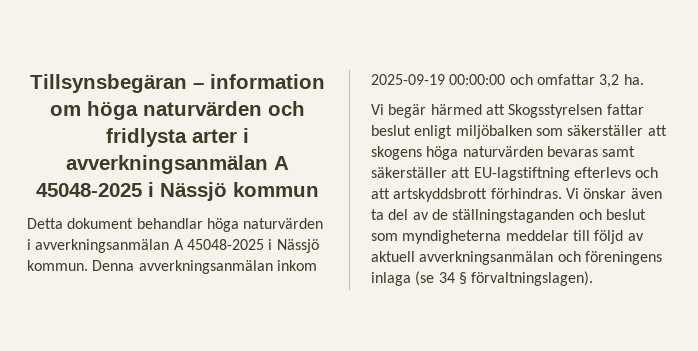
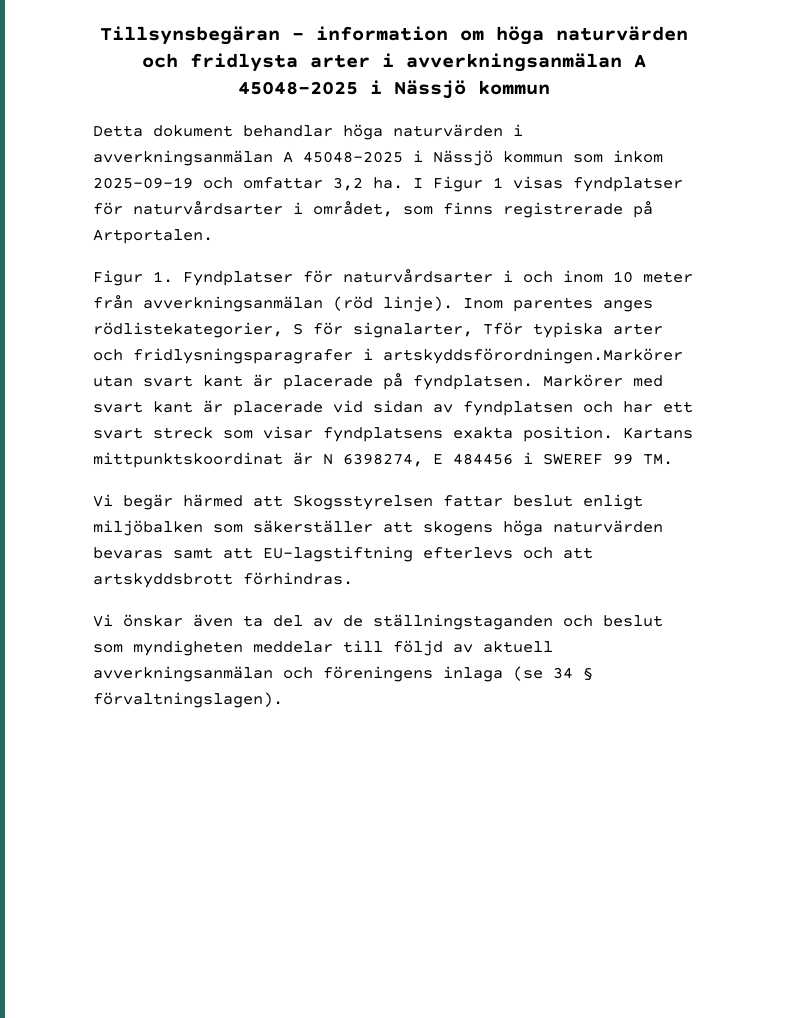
[27,260,273,274] kommun. Denna avverkningsanmälan -> [503,151,603,163] kommun som
[449,74,506,85] 00:00:00 -> (193, 183) none
(644, 79) none -> [413,176,683,192] [93,201,653,218] [93,229,213,244] [93,269,693,286] [93,295,653,312] [93,322,663,338] [93,348,683,364] [93,373,663,390] [93,400,693,416] [93,426,693,442] [93,452,673,468] I Figur 1 visas fyndplatser för naturvårdsarter i området, som finns registrerade på Artportalen. // Figur 1. Fyndplatser för naturvårdsarter i och inom 10 meter från avverkningsanmälan (röd linje). Inom parentes anges rödlistekategorier, S för signalarter, Tför typiska arter och fridlysningsparagrafer i artskyddsförordningen.Markörer utan svart kant är placerade på fyndplatsen. Markörer med svart kant är placerade vid sidan av fyndplatsen och har ett svart streck som visar fyndplatsens exakta position. Kartans mittpunktskoordinat är N 6398274, E 484456 i SWEREF 99 TM.
[371,167,447,178] säkerställer -> (213, 553) none
(562, 193) none -> (353, 578) //
[402,230,502,244] myndigheterna -> [133,640,243,656] myndigheten

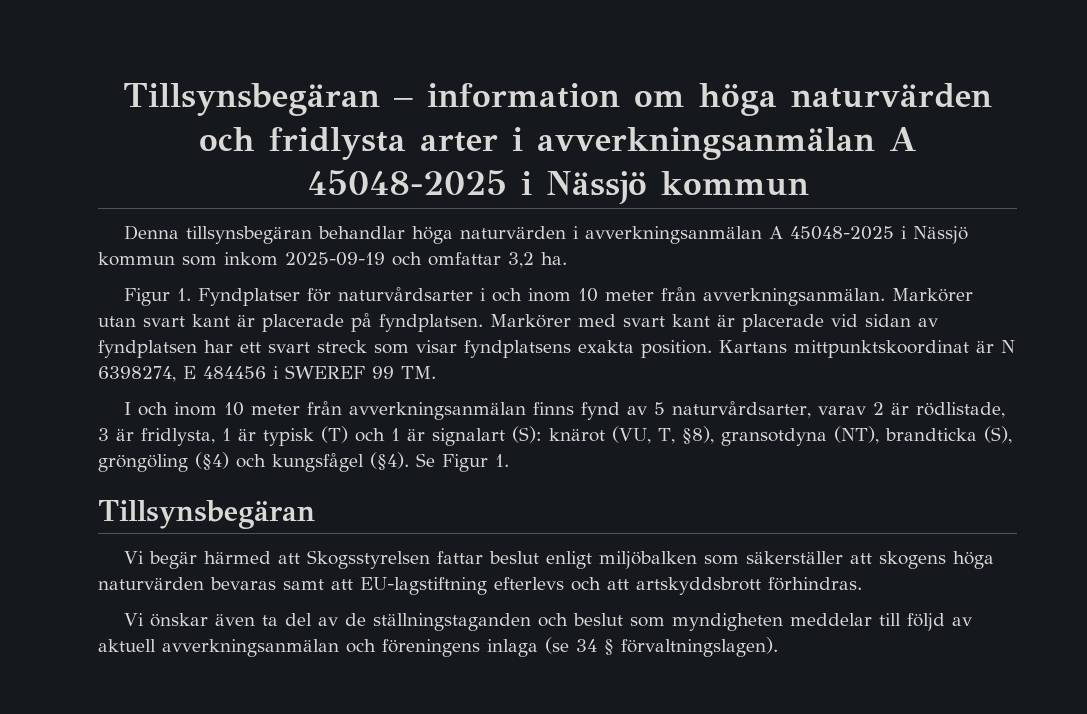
[93,125,233,137] Detta dokument -> [123,225,312,244] Denna tillsynsbegäran
[413,176,683,192] [93,201,653,218] [93,229,213,244] I Figur 1 visas fyndplatser för naturvårdsarter i området, som finns registrerade på Artportalen. -> (567, 258) none
[143,296,653,312] [93,322,663,338] [93,348,683,364] avverkningsanmälan (röd linje). Inom parentes anges rödlistekategorier, S för signalarter, Tför typiska arter och fridlysningsparagrafer i artskyddsförordningen.Markörer -> [702,288,973,306] avverkningsanmälan. Markörer
[583,401,613,413] och -> (197, 349) none
(673, 459) none -> [123,401,1005,420] [98,426,1012,446] [98,452,509,472] [98,500,315,529] // I och inom 10 meter från avverkningsanmälan finns fynd av 5 naturvårdsarter, varav 2 är rödlistade, 3 är fridlysta, 1 är typisk (T) och 1 är signalart (S): knärot (VU, T, §8), gransotdyna (NT), brandticka (S), gröngöling (§4) och kungsfågel (§4). Se Figur 1. // Tillsynsbegäran

